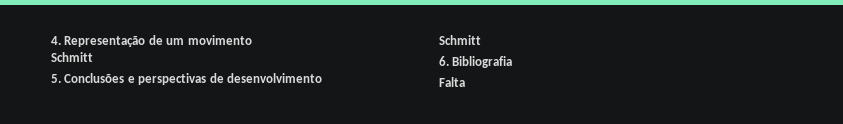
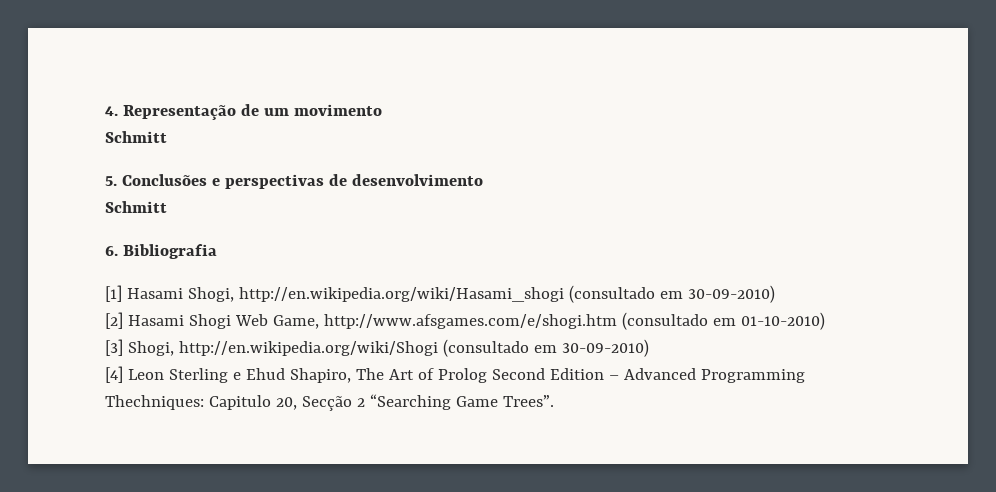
[439,77,465,87] Falta -> [105,285,775,303] [105,312,825,330] [105,339,649,357] [105,366,805,383] [105,394,554,411] [1] Hasami Shogi, http://en.wikipedia.org/wiki/Hasami_shogi (consultado em 30-09-2010) // [2] Hasami Shogi Web Game, http://www.afsgames.com/e/shogi.htm (consultado em 01-10-2010) // [3] Shogi, http://en.wikipedia.org/wiki/Shogi (consultado em 30-09-2010) // [4] Leon Sterling e Ehud Shapiro, The Art of Prolog Second Edition – Advanced Programming Thechniques: Capitulo 20, Secção 2 “Searching Game Trees”.

